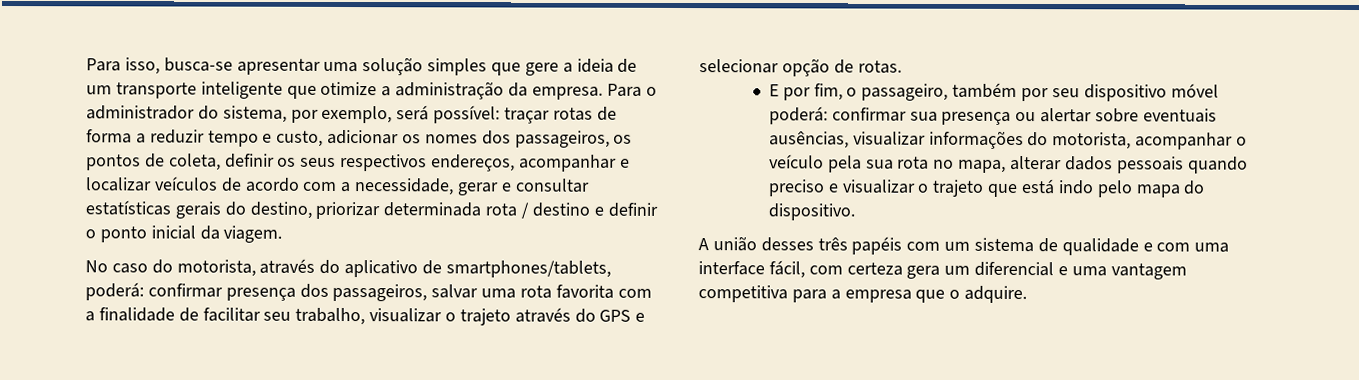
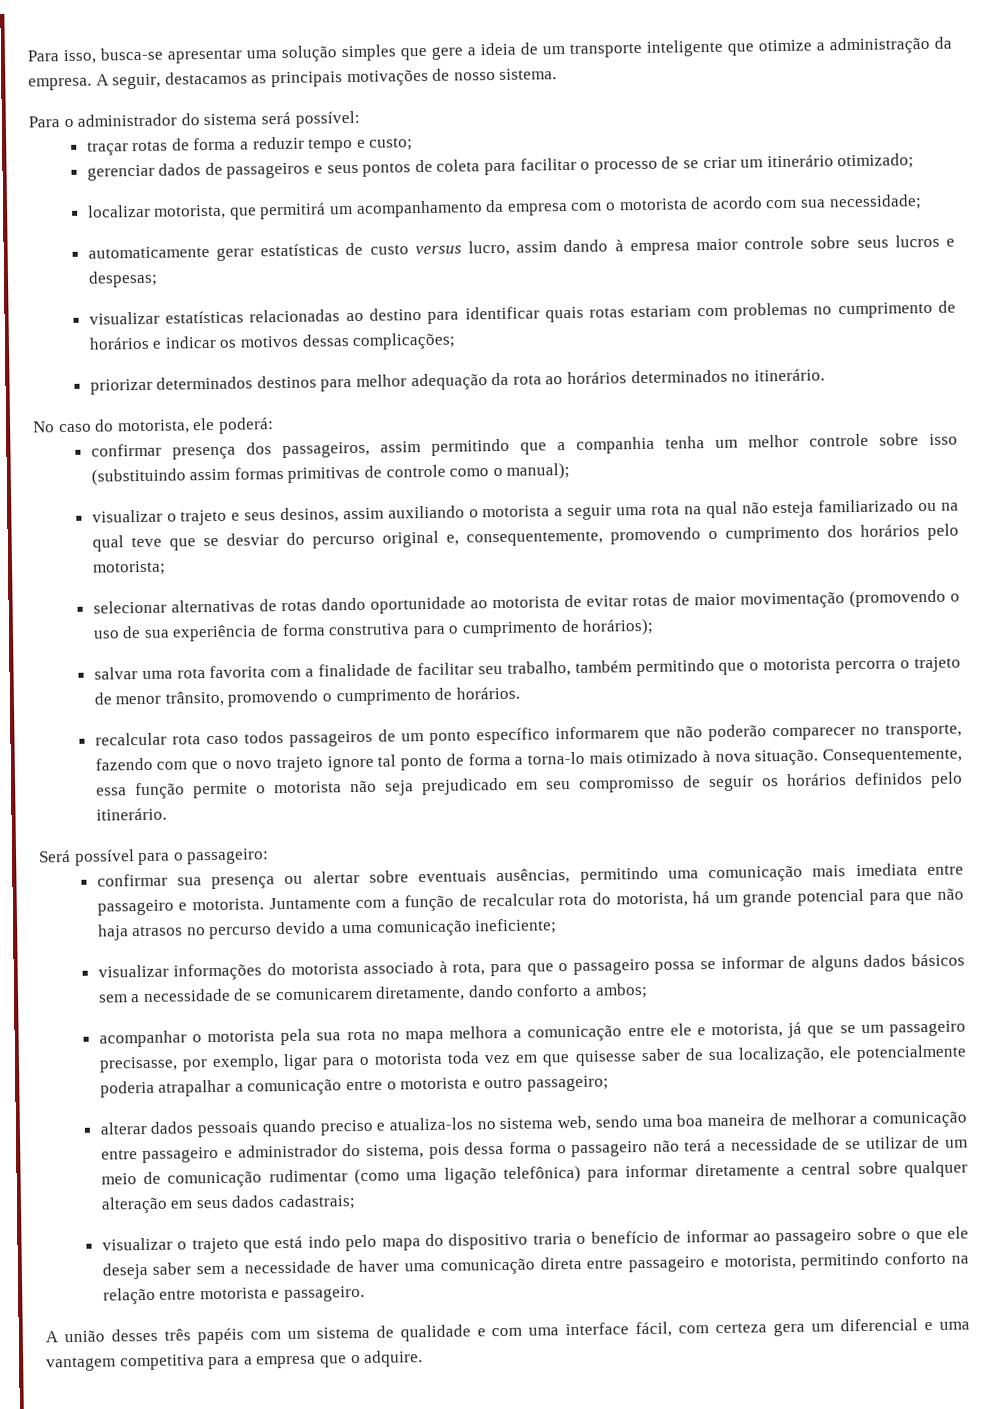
(603, 93) none -> [95,68,558,90] A seguir, destacamos as principais motivações de nosso sistema. //
[222,105,393,124] sistema, por exemplo, -> [203,113,258,126] sistema
(501, 114) none -> (360, 119) //
[276,129,633,148] [86,153,630,172] [85,176,590,196] [85,200,658,220] [85,225,283,243] custo, adicionar os nomes dos passageiros, os pontos de coleta, definir os seus respectivos endereços, acompanhar e localizar veículos de acordo com a necessidade, gerar e consultar estatísticas gerais do destino, priorizar determinada rota / destino e definir o ponto inicial da viagem. -> [369,137,414,151] [86,153,915,181] [86,194,922,220] [87,234,955,261] [87,270,158,288] [88,300,956,325] [88,332,457,351] [89,368,825,395] custo; // gerenciar dados de passageiros e seus pontos de coleta para facilitar o processo de se criar um itinerário otimizado; // localizar motorista, que permitirá um acompanhamento da empresa com o motorista de acordo com sua necessidade; // automaticamente gerar estatísticas de custo versus lucro, assim dando à empresa maior controle sobre seus lucros e despesas; // visualizar estatísticas relacionadas ao destino para identificar quais rotas estariam com problemas no cumprimento de horários e indicar os motivos dessas complicações; // priorizar determinados destinos para melhor adequação da rota ao horários determinados no itinerário.
[259,258,611,278] [85,282,144,301] através do aplicativo de smartphones/tablets, poderá: -> [192,417,274,434] ele poderá: //
(428, 292) none -> [379,433,959,456] [90,462,571,486] [91,499,960,526] [91,523,959,552] [91,560,166,576] [92,589,960,614] [92,618,655,642] assim permitindo que a companhia tenha um melhor controle sobre isso (substituindo assim formas primitivas de controle como o manual); // visualizar o trajeto e seus desinos, assim auxiliando o motorista a seguir uma rota na qual não esteja familiarizado ou na qual teve que se desviar do percurso original e, consequentemente, promovendo o cumprimento dos horários pelo motorista; // selecionar alternativas de rotas dando oportunidade ao motorista de evitar rotas de maior movimentação (promovendo o uso de sua experiência de forma construtiva para o cumprimento de horários); //
[369,307,646,326] [699,58,902,77] [768,82,1219,102] [768,106,828,125] visualizar o trajeto através do GPS e selecionar opção de rotas. // E por fim, o passageiro, também por seu dispositivo móvel poderá: -> [574,656,962,677] [93,686,520,707] [94,723,962,747] [94,747,962,774] [95,771,963,800] [95,807,167,821] [38,848,270,866] também permitindo que o motorista percorra o trajeto de menor trânsito, promovendo o cumprimento de horários. // recalcular rota caso todos passageiros de um ponto específico informarem que não poderão comparecer no transporte, fazendo com que o novo trajeto ignore tal ponto de forma a torna-lo mais otimizado à nova situação. Consequentemente, essa função permite o motorista não seja prejudicado em seu compromisso de seguir os horários definidos pelo itinerário. // Será possível para o passageiro: //
[852,130,1132,150] visualizar informações do motorista, -> [579,863,964,884] [96,888,964,916] [97,918,558,941] [97,953,965,981] [98,982,648,1003] permitindo uma comunicação mais imediata entre passageiro e motorista. Juntamente com a função de recalcular rota do motorista, há um grande potencial para que não haja atrasos no percurso devido a uma comunicação ineficiente; // visualizar informações do motorista associado à rota, para que o passageiro possa se informar de alguns dados básicos sem a necessidade de se comunicarem diretamente, dando conforto a ambos; //
[768,154,824,169] veículo -> [207,1030,276,1043] motorista
[958,159,1007,173] mapa, -> [404,1020,967,1044] [98,1044,967,1073] [99,1075,609,1098] mapa melhora a comunicação entre ele e motorista, já que se um passageiro precisasse, por exemplo, ligar para o motorista toda vez em que quisesse saber de sua localização, ele potencialmente poderia atrapalhar a comunicação entre o motorista e outro passageiro; //
(839, 188) none -> [389,1111,967,1132] [100,1135,968,1164] [100,1160,968,1188] [100,1194,357,1214] atualiza-los no sistema web, sendo uma boa maneira de melhorar a comunicação entre passageiro e administrador do sistema, pois dessa forma o passageiro não terá a necessidade de se utilizar de um meio de comunicação rudimentar (como uma ligação telefônica) para informar diretamente a central sobre qualquer alteração em seus dados cadastrais; //
[767,203,855,221] dispositivo. -> [448,1226,970,1250] [101,1251,969,1280] [102,1285,366,1305] dispositivo traria o benefício de informar ao passageiro sobre o que ele deseja saber sem a necessidade de haver uma comunicação direta entre passageiro e motorista, permitindo conforto na relação entre motorista e passageiro.

